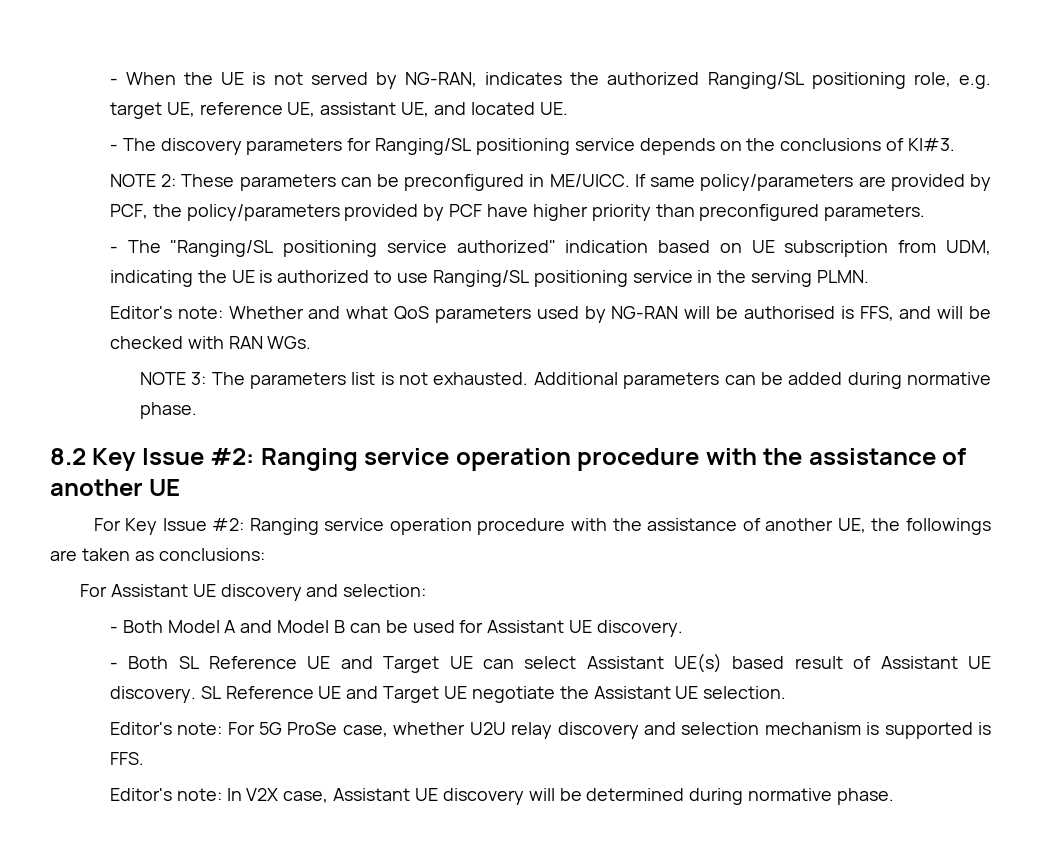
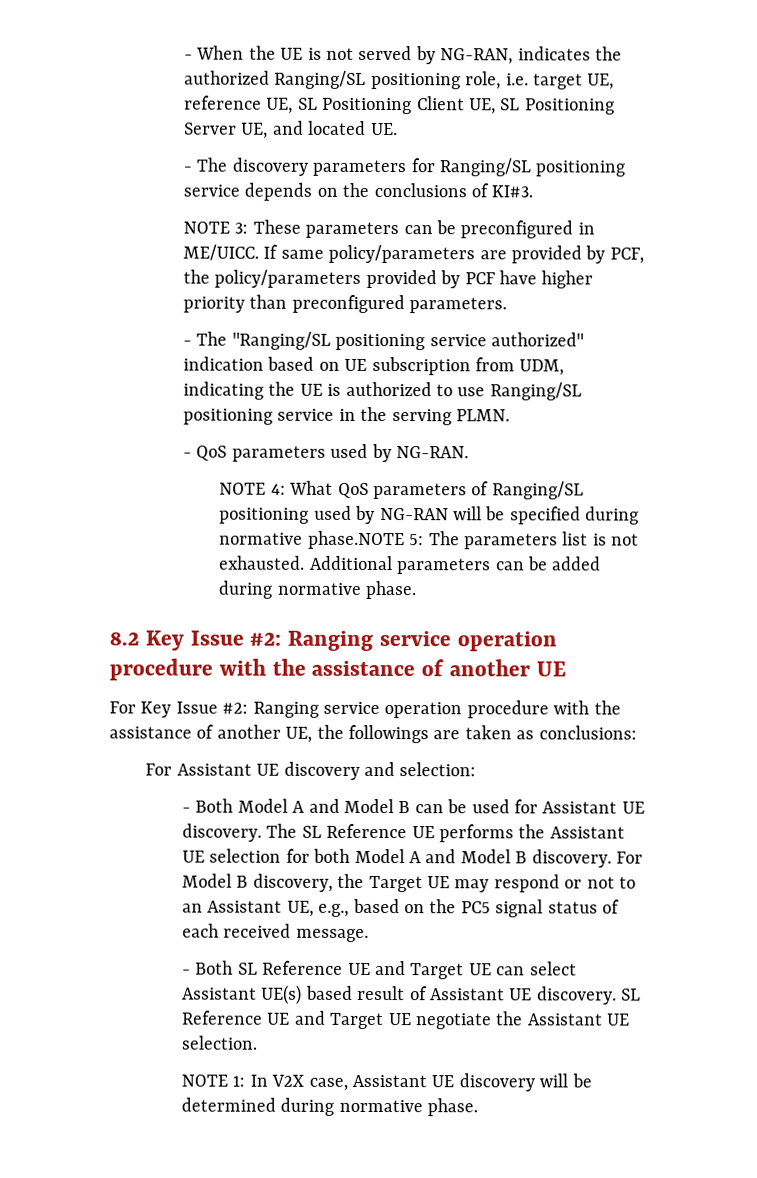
[958,75,991,89] e.g. -> [505,73,529,86] i.e.
[320,102,397,115] assistant -> [297,96,615,115] [183,122,237,135] SL Positioning Client UE, SL Positioning Server
[161,174,177,187] 2: -> [234,222,249,234] 3:
[109,306,992,323] [109,336,312,349] [139,372,207,385] Editor's note: Whether and what QoS parameters used by NG-RAN will be authorised is FFS, and will be checked with RAN WGs. // NOTE 3: -> [182,443,469,463] [219,480,584,500] [219,505,640,525] [219,530,425,550] - QoS parameters used by NG-RAN. // NOTE 4: What QoS parameters of Ranging/SL positioning used by NG-RAN will be specified during normative phase.NOTE 5:
(684, 628) none -> [266,823,625,843] [181,848,643,868] [181,873,636,893] [181,898,620,918] [181,923,369,942] The SL Reference UE performs the Assistant UE selection for both Model A and Model B discovery. For Model B discovery, the Target UE may respond or not to an Assistant UE, e.g., based on the PC5 signal status of each received message.
[109,722,991,739] [109,752,144,765] [109,788,222,801] Editor's note: For 5G ProSe case, whether U2U relay discovery and selection mechanism is supported is FFS. // Editor's note: -> [180,1074,246,1087] NOTE 1:

